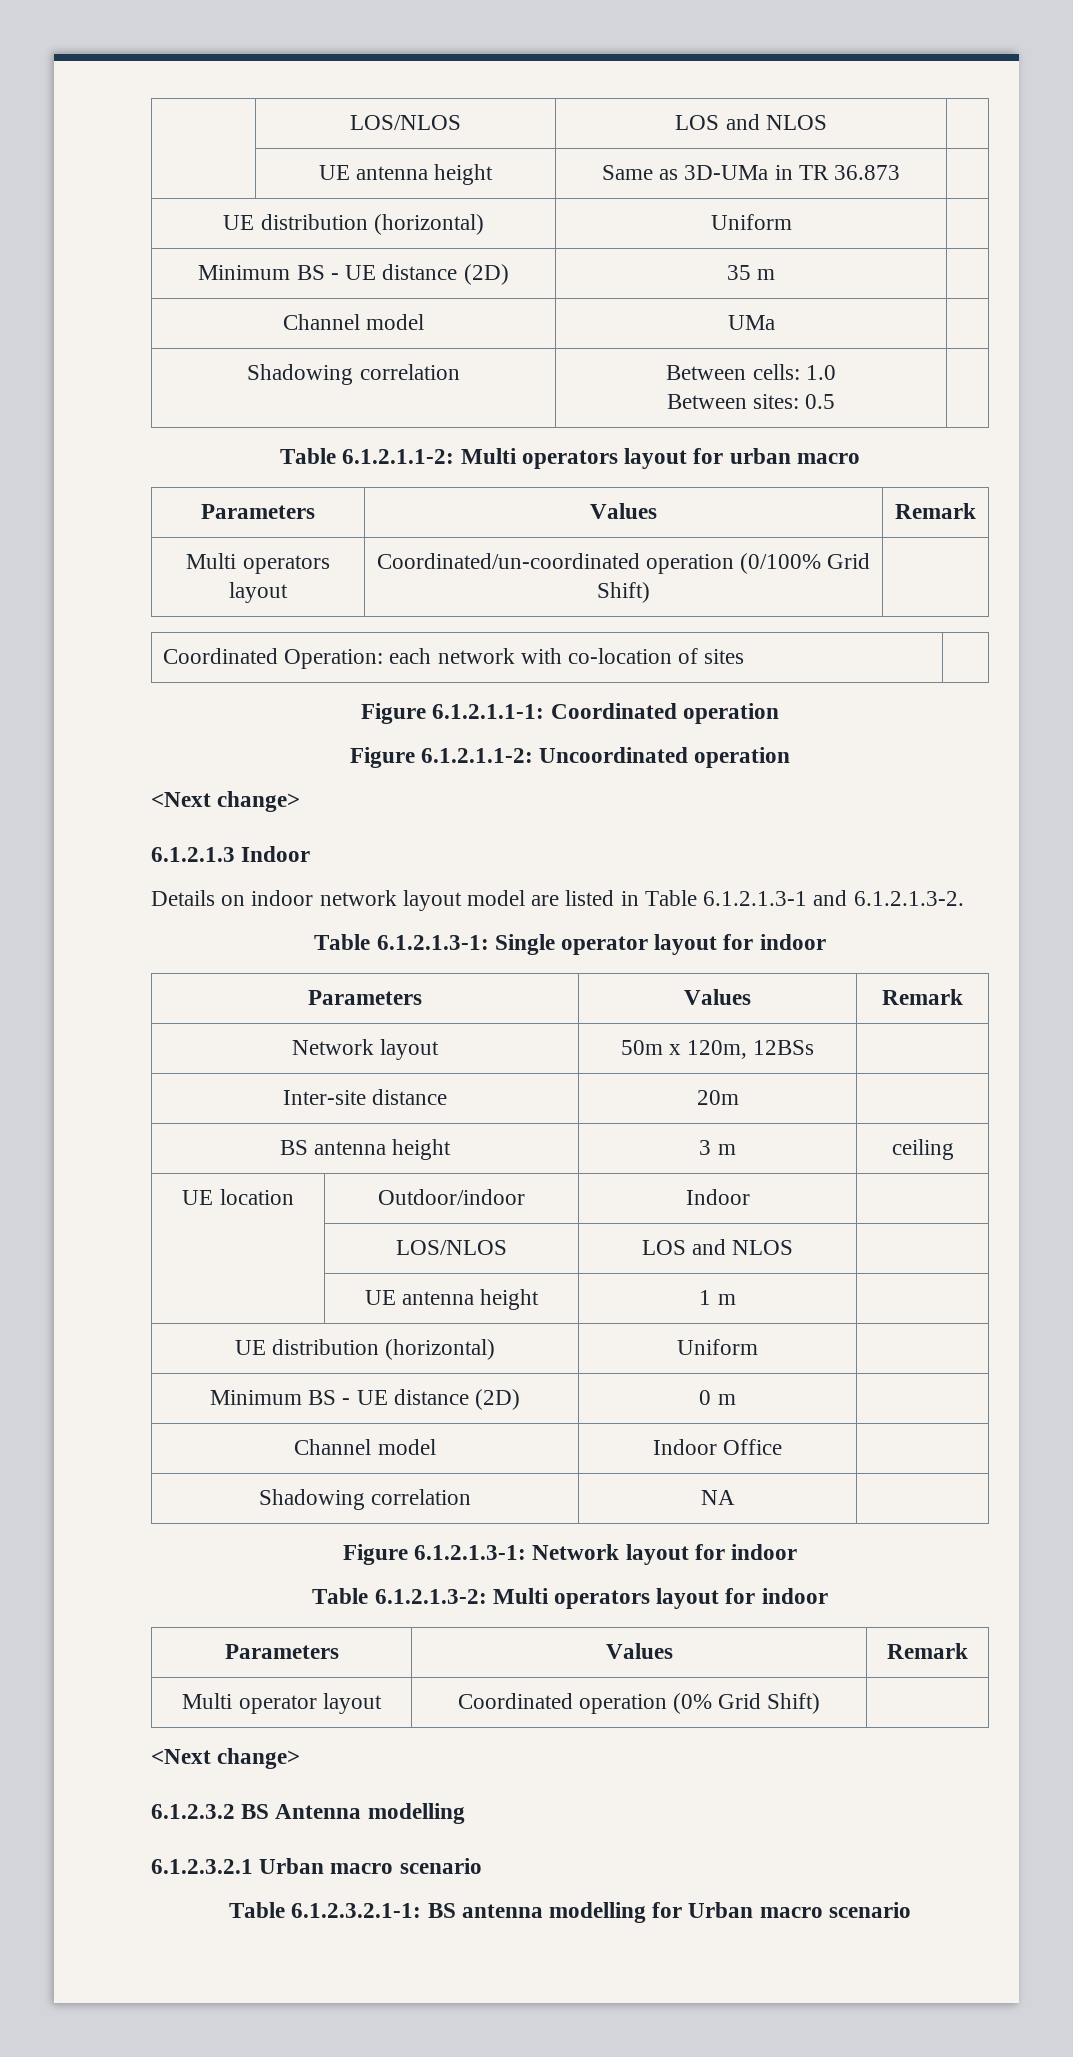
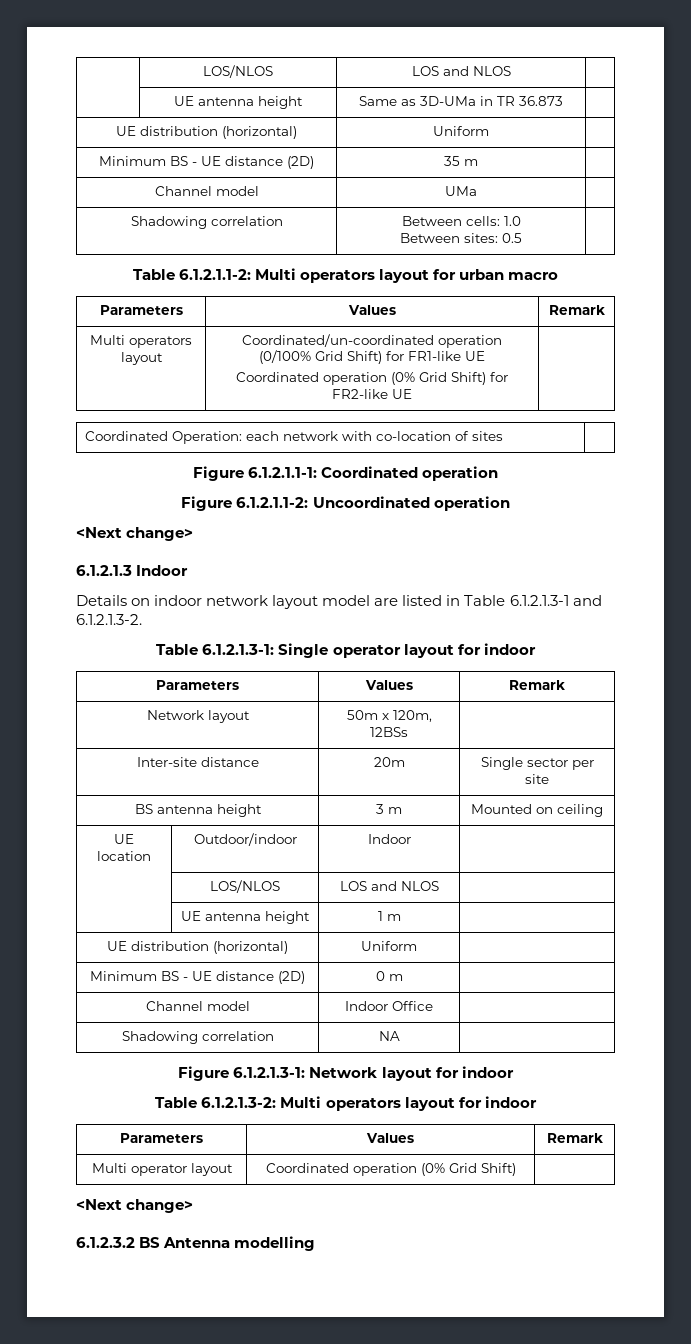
(650, 592) none -> [386,351,486,361] [236,372,509,385] [332,389,413,399] for FR1-like UE // Coordinated operation (0% Grid Shift) for FR2-like UE
(739, 1097) none -> [480,757,594,770] [525,774,549,784] Single sector per site
(736, 1149) none -> [471,804,553,814] Mounted on
[151,1858,482,1874] [229,1902,911,1923] // 6.1.2.3.2.1 Urban macro scenario // Table 6.1.2.3.2.1-1: BS antenna modelling for Urban macro scenario -> (316, 1243) none

